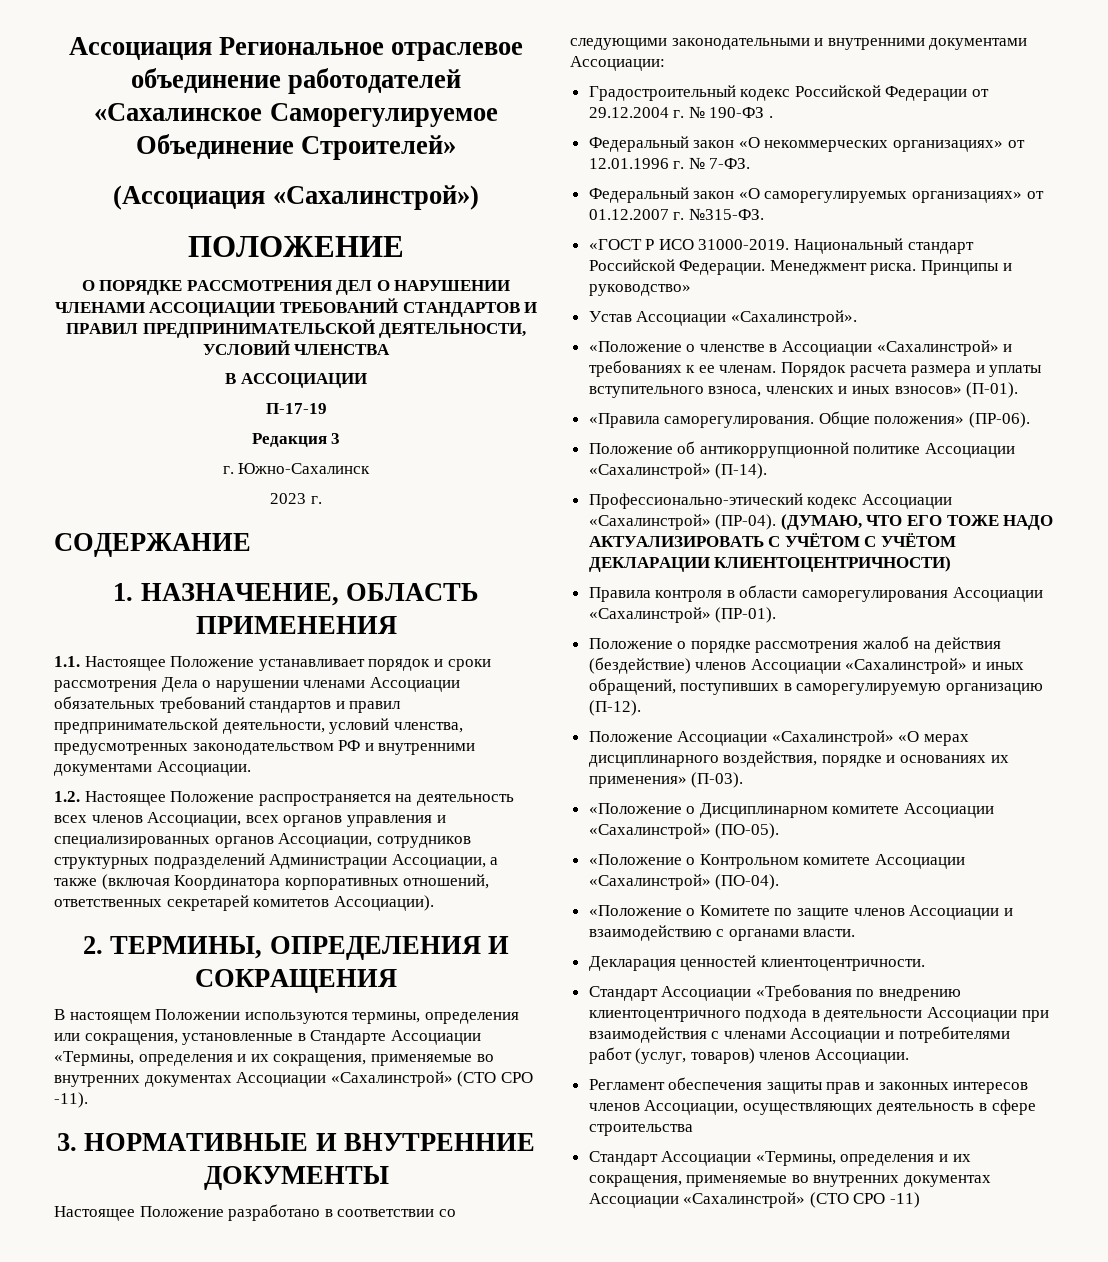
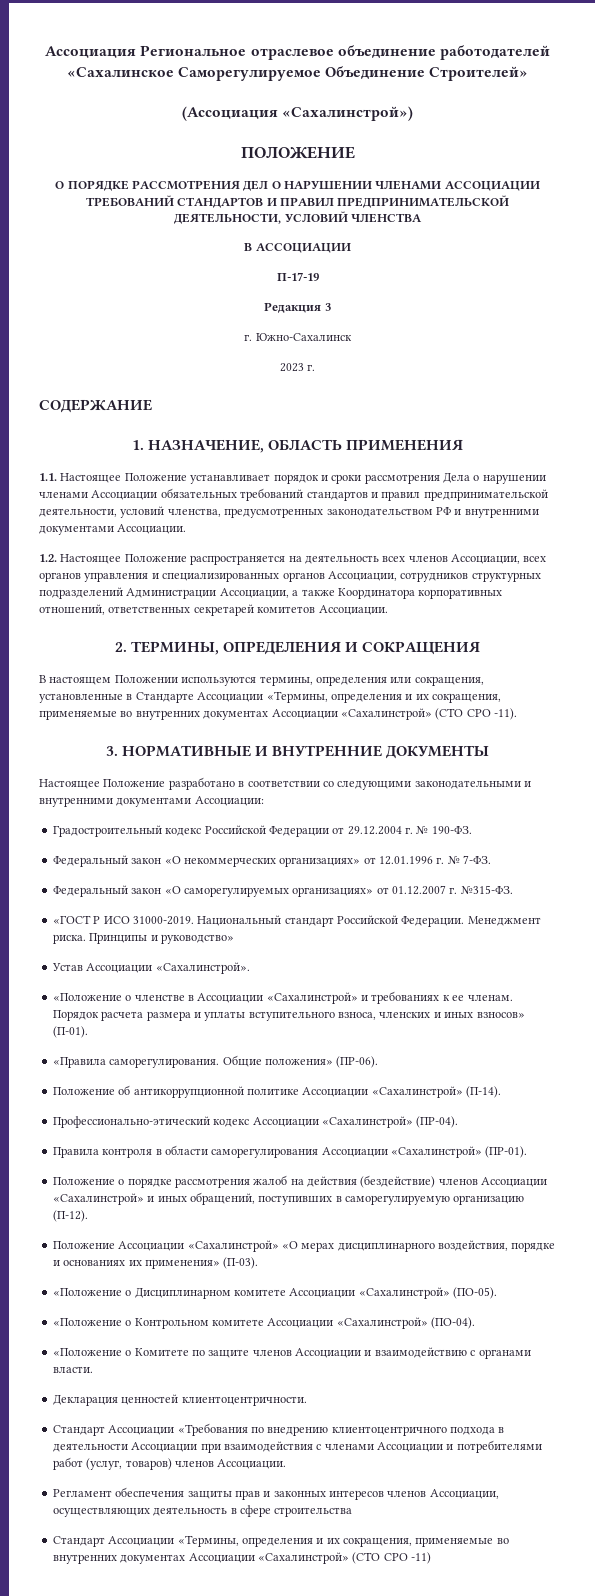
[101,874,170,890] (включая -> (335, 592) none
[333,895,434,911] Ассоциации). -> [318,605,388,615] Ассоциации.
[709,107,774,118] 190-ФЗ . -> [431,826,472,834] 190-ФЗ.
[780,514,1054,530] [588,533,957,547] [588,556,952,572] (ДУМАЮ, ЧТО ЕГО ТОЖЕ НАДО АКТУАЛИЗИРОВАТЬ С УЧЁТОМ С УЧЁТОМ ДЕКЛАРАЦИИ КЛИЕНТОЦЕНТРИЧНОСТИ) -> (459, 1122) none

